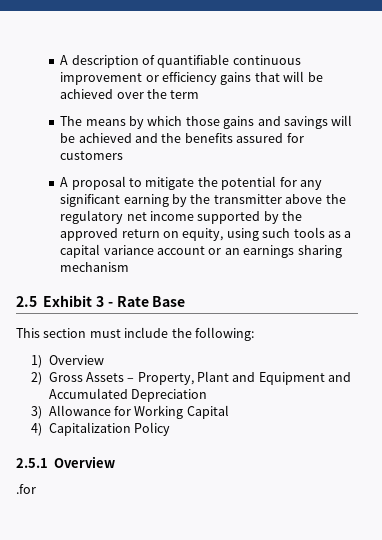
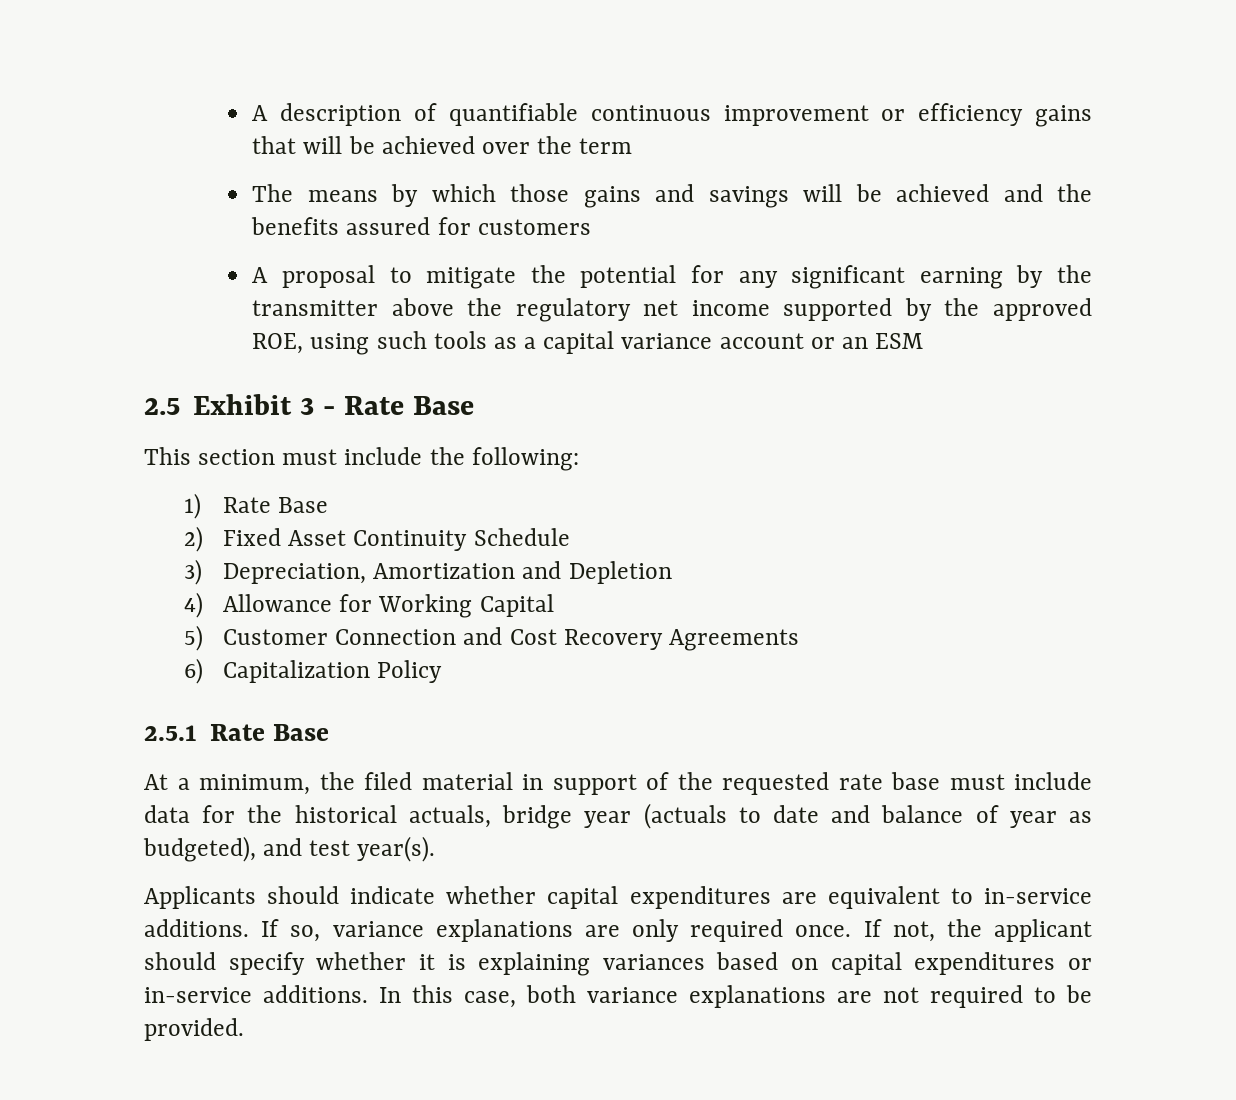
[121,228,224,241] return on equity, -> [252,333,304,354] ROE,
[243,245,342,258] [60,262,130,272] earnings sharing mechanism -> [875,333,924,349] ESM
[48,355,104,365] Overview -> [223,497,329,513] Rate Base
[48,371,352,385] [48,388,207,402] [31,405,229,419] [31,422,170,436] [16,456,116,468] [16,484,36,494] Gross Assets – Property, Plant and Equipment and Accumulated Depreciation // 3) Allowance for Working Capital // 4) Capitalization Policy // 2.5.1 Overview // .for -> [223,528,570,551] [183,559,672,585] [183,592,554,618] [183,625,799,651] [183,658,443,684] [144,724,330,741] [144,772,1092,795] [144,803,1092,829] [143,836,436,862] [144,886,1092,909] [144,919,1092,942] [144,952,1092,976] [144,985,1092,1008] [144,1018,244,1041] Fixed Asset Continuity Schedule // 3) Depreciation, Amortization and Depletion // 4) Allowance for Working Capital // 5) Customer Connection and Cost Recovery Agreements // 6) Capitalization Policy // 2.5.1 Rate Base // At a minimum, the filed material in support of the requested rate base must include data for the historical actuals, bridge year (actuals to date and balance of year as budgeted), and test year(s). // Applicants should indicate whether capital expenditures are equivalent to in-service additions. If so, variance explanations are only required once. If not, the applicant should specify whether it is explaining variances based on capital expenditures or in-service additions. In this case, both variance explanations are not required to be provided.

